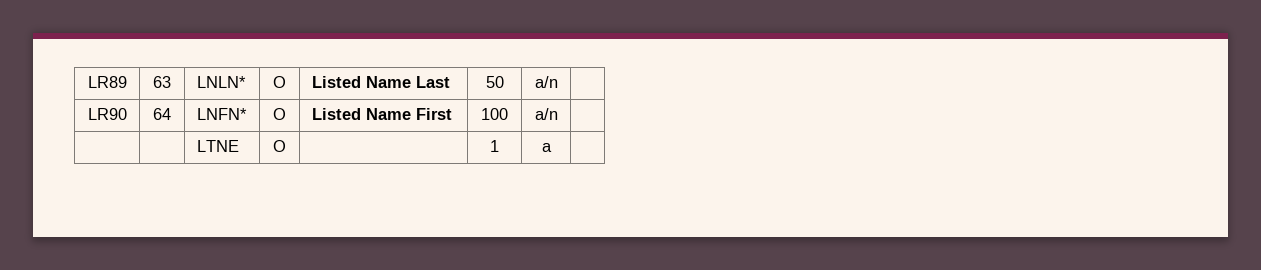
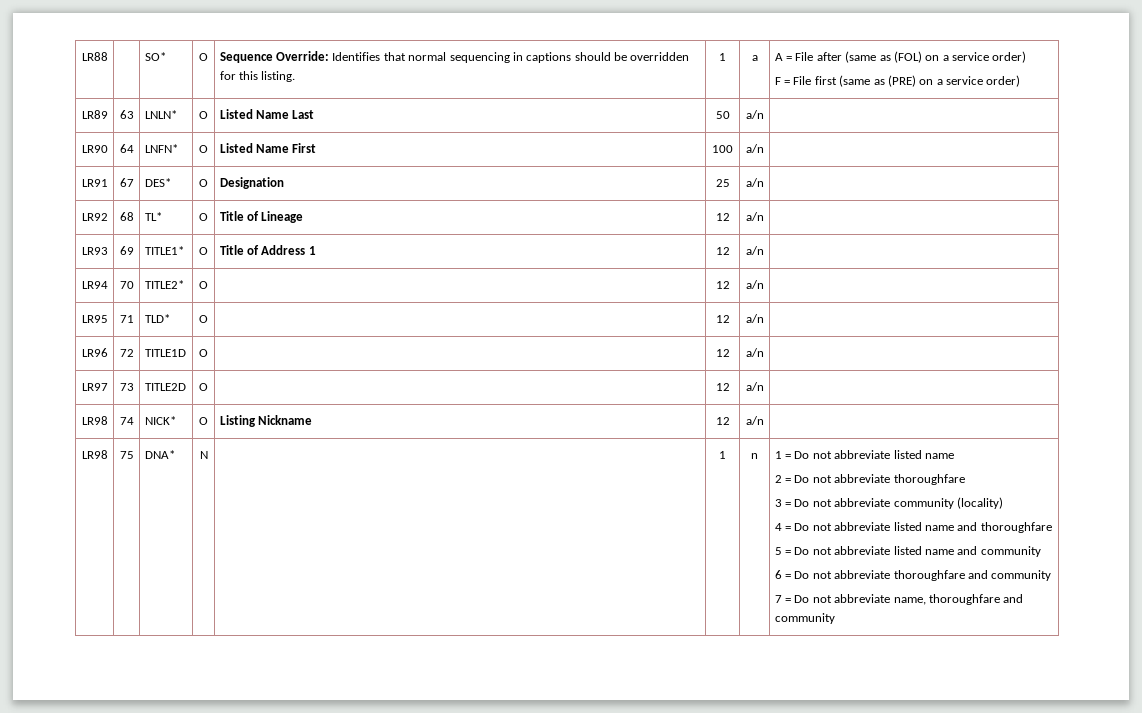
(87, 82) none -> [81,52,108,61] [144,52,166,61] [199,53,208,61] [219,51,690,63] [219,71,296,82] [719,53,726,61] [751,55,758,61] [774,51,1027,63] [774,75,1021,87] LR88 | | SO* | O | Sequence Override: Identifies that normal sequencing in captions should be overridden for this listing. | 1 | a | A = File after (same as (FOL) on a service order) // F = File first (same as (PRE) on a service order) //
[196,140,239,152] [273,140,286,152] [490,140,499,152] [541,143,552,152] | | LTNE | O | | 1 | a | -> [81,179,108,187] [119,178,134,187] [144,178,171,187] [199,179,208,187] [219,177,284,189] [715,179,730,187] [745,178,764,187] [81,213,108,221] [119,212,134,221] [144,212,162,221] [199,213,208,221] [219,211,304,223] [715,213,730,221] [745,212,764,221] [81,247,108,255] [119,246,134,255] [144,246,184,255] [199,247,208,255] [219,245,316,255] [715,247,730,255] [745,246,764,255] [81,281,108,289] [119,281,134,289] [144,280,184,289] [199,281,208,289] [715,281,730,289] [745,280,764,289] [81,315,108,323] [119,315,134,323] [144,314,170,323] [199,315,208,323] [715,315,730,323] [745,314,764,323] [81,348,108,357] [119,349,134,357] [144,349,186,357] [199,349,208,357] [715,349,730,357] [745,348,764,357] [81,383,108,391] [119,383,134,391] [144,383,186,391] [199,383,208,391] [715,383,730,391] [745,382,764,391] [81,416,108,425] [119,417,134,425] [144,416,176,425] [199,417,208,425] [219,415,313,427] [715,417,730,425] [745,416,764,425] [81,450,108,459] [119,451,134,459] [144,450,175,459] [199,451,208,459] [719,451,726,459] [751,453,758,459] [774,450,954,459] [774,474,965,485] [774,497,1003,509] [774,522,1052,533] [774,546,1041,557] [774,570,1052,581] [774,594,1024,605] [774,613,835,624] LR91 | 67 | DES* | O | Designation | 25 | a/n | // LR92 | 68 | TL* | O | Title of Lineage | 12 | a/n | // LR93 | 69 | TITLE1* | O | Title of Address 1 | 12 | a/n | // LR94 | 70 | TITLE2* | O | | 12 | a/n | // LR95 | 71 | TLD* | O | | 12 | a/n | // LR96 | 72 | TITLE1D | O | | 12 | a/n | // LR97 | 73 | TITLE2D | O | | 12 | a/n | // LR98 | 74 | NICK* | O | Listing Nickname | 12 | a/n | // LR98 | 75 | DNA* | N | | 1 | n | 1 = Do not abbreviate listed name // 2 = Do not abbreviate thoroughfare // 3 = Do not abbreviate community (locality) // 4 = Do not abbreviate listed name and thoroughfare // 5 = Do not abbreviate listed name and community // 6 = Do not abbreviate thoroughfare and community // 7 = Do not abbreviate name, thoroughfare and community

